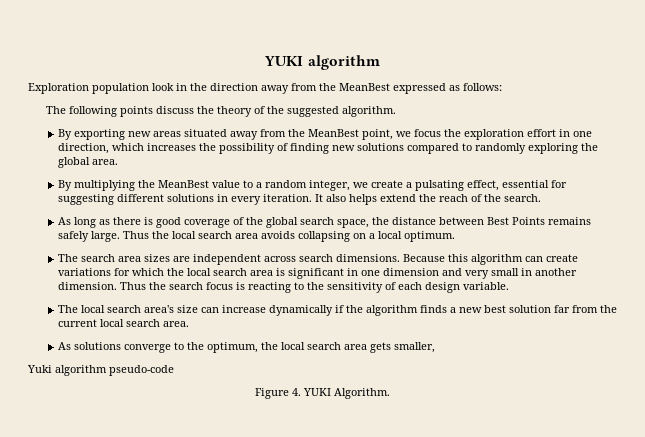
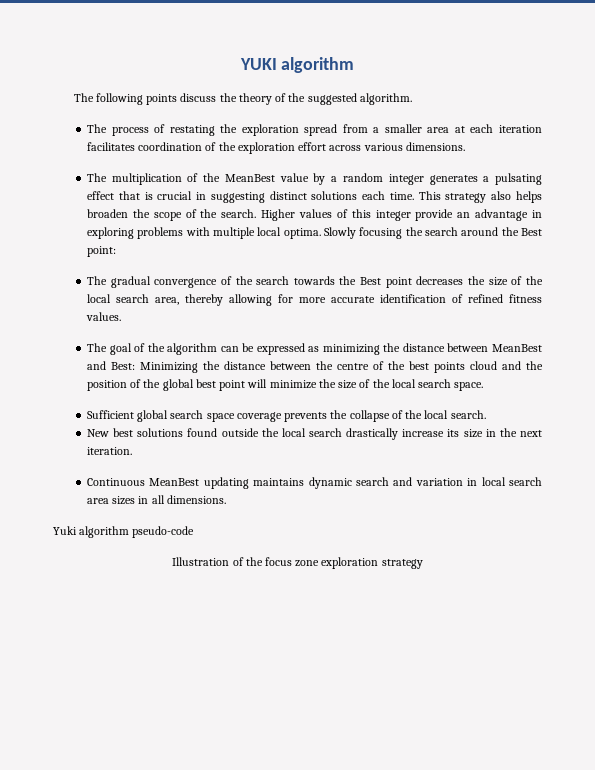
[28,83,502,94] // Exploration population look in the direction away from the MeanBest expressed as follows: -> (355, 65) none
[57,129,592,140] [57,143,598,154] [57,157,118,168] [57,180,135,191] By exporting new areas situated away from the MeanBest point, we focus the exploration effort in one direction, which increases the possibility of finding new solutions compared to randomly exploring the global area. // By multiplying -> [86,124,542,136] [86,142,465,154] [86,173,199,185] The process of restating the exploration spread from a smaller area at each iteration facilitates coordination of the exploration effort across various dimensions. // The multiplication of
[242,180,253,188] to -> [313,173,326,185] by
[308,180,567,191] [57,194,541,205] [57,217,591,228] [57,231,455,242] [57,254,578,265] [57,268,577,279] [57,282,509,293] [57,305,617,316] [57,319,189,327] [57,342,435,353] [27,365,174,376] [255,388,390,399] integer, we create a pulsating effect, essential for suggesting different solutions in every iteration. It also helps extend the reach of the search. // As long as there is good coverage of the global search space, the distance between Best Points remains safely large. Thus the local search area avoids collapsing on a local optimum. // The search area sizes are independent across search dimensions. Because this algorithm can create variations for which the local search area is significant in one dimension and very small in another dimension. Thus the search focus is reacting to the sensitivity of each design variable. // The local search area's size can increase dynamically if the algorithm finds a new best solution far from the current local search area. // As solutions converge to the optimum, the local search area gets smaller, // Yuki algorithm pseudo-code // Figure 4. YUKI Algorithm. -> [388,173,543,185] [86,191,542,203] [86,209,542,221] [86,227,543,239] [86,246,116,257] [86,276,544,288] [86,294,543,306] [85,312,121,321] [86,343,542,355] [86,361,543,373] [86,379,484,391] [86,410,486,422] [86,428,543,440] [86,447,132,455] [86,477,543,489] [86,495,226,505] [53,526,195,538] [172,557,423,569] integer generates a pulsating effect that is crucial in suggesting distinct solutions each time. This strategy also helps broaden the scope of the search. Higher values of this integer provide an advantage in exploring problems with multiple local optima. Slowly focusing the search around the Best point: // The gradual convergence of the search towards the Best point decreases the size of the local search area, thereby allowing for more accurate identification of refined fitness values. // The goal of the algorithm can be expressed as minimizing the distance between MeanBest and Best: Minimizing the distance between the centre of the best points cloud and the position of the global best point will minimize the size of the local search space. // Sufficient global search space coverage prevents the collapse of the local search. // New best solutions found outside the local search drastically increase its size in the next iteration. // Continuous MeanBest updating maintains dynamic search and variation in local search area sizes in all dimensions. // Yuki algorithm pseudo-code // Illustration of the focus zone exploration strategy

